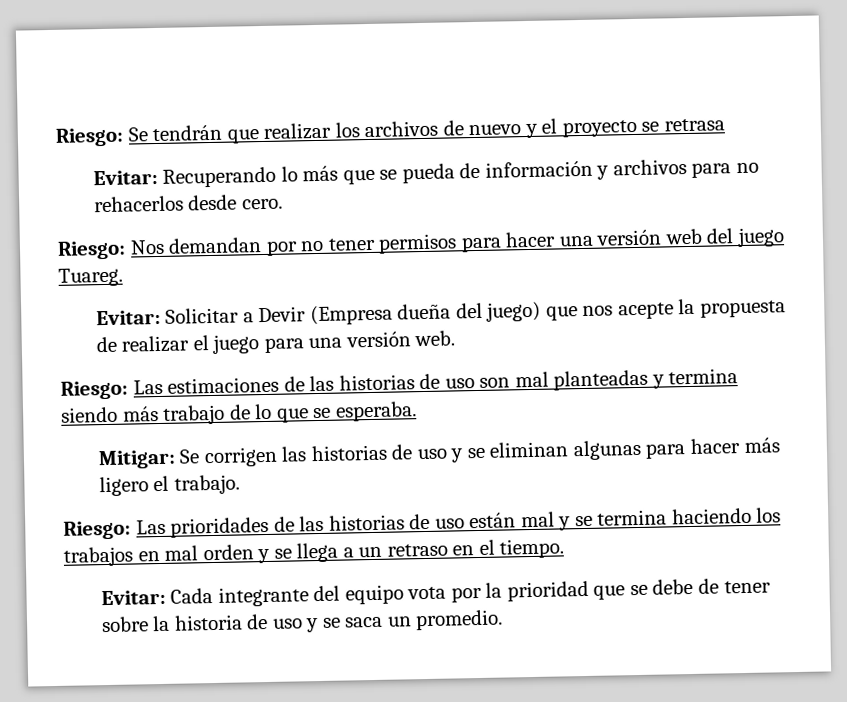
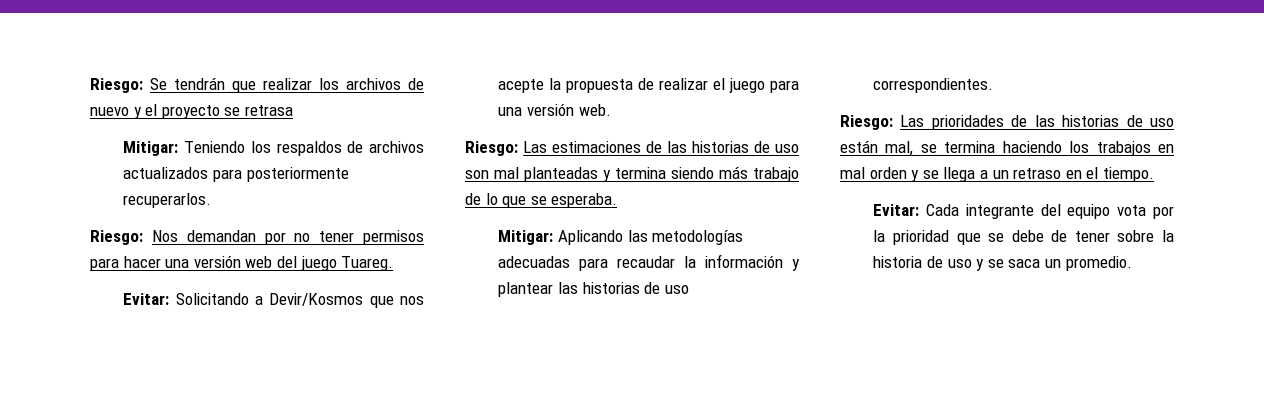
[92,159,759,188] [93,194,283,213] Evitar: Recuperando lo más que se pueda de información y archivos para no rehacerlos desde cero. -> [123,141,425,156] [123,167,349,182] [123,193,212,208] Mitigar: Teniendo los respaldos de archivos actualizados para posteriormente recuperarlos.
[165,301,542,326] Solicitar a Devir (Empresa dueña del juego) -> [175,293,364,306] Solicitando a Devir/Kosmos
[179,437,780,468] [98,474,240,497] Se corrigen las historias de uso y se eliminan algunas para hacer más ligero el trabajo. -> [558,230,744,245] [498,254,800,271] [498,282,689,297] [873,78,994,93] Aplicando las metodologías adecuadas para recaudar la información y plantear las historias de uso correspondientes.
[520,511,572,531] mal y -> [885,141,914,156] mal,

